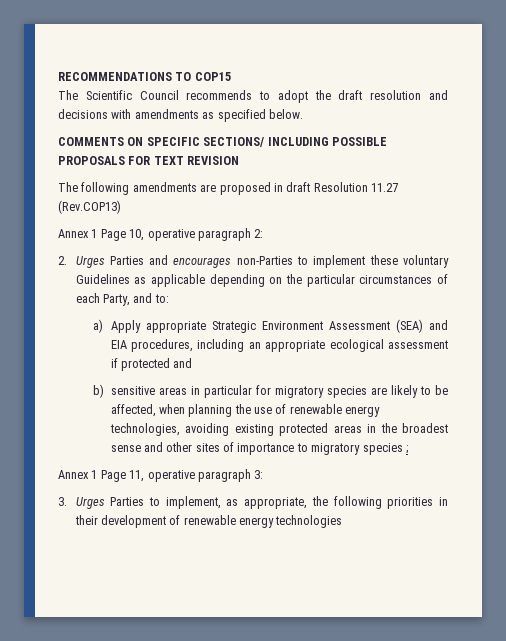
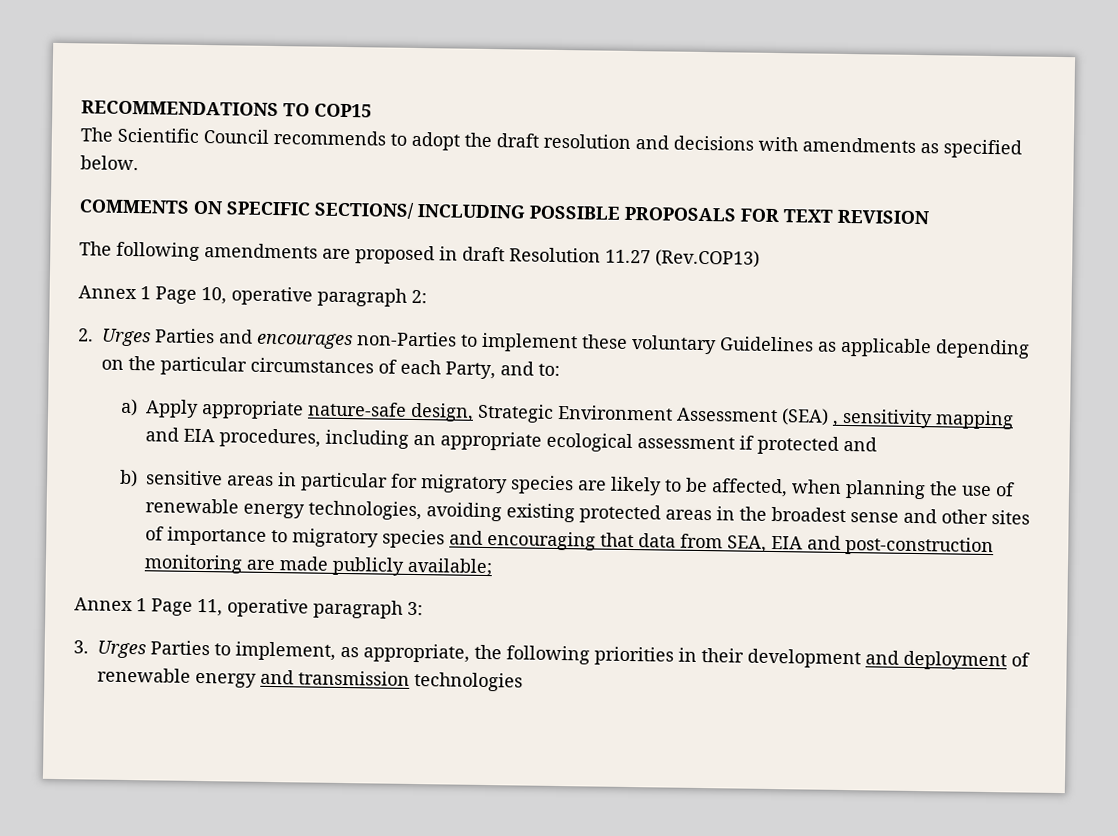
(206, 327) none -> [308,401,475,422] nature-safe design,
(423, 326) none -> [832,408,1015,430] , sensitivity mapping
[405,445,408,454] ; -> [449,530,995,557] [144,554,494,577] and encouraging that data from SEA, EIA and post-construction monitoring are made publicly available;
[169,515,275,528] of renewable energy -> [865,650,1030,671] [97,667,410,688] and deployment of renewable energy and transmission

